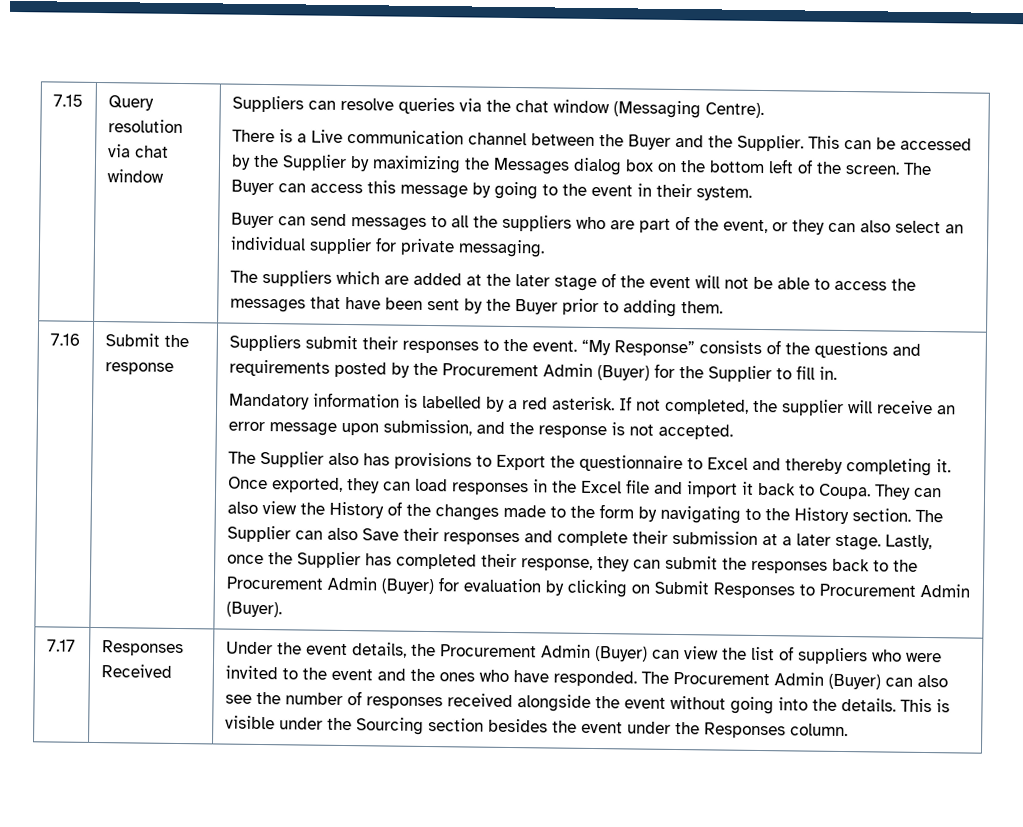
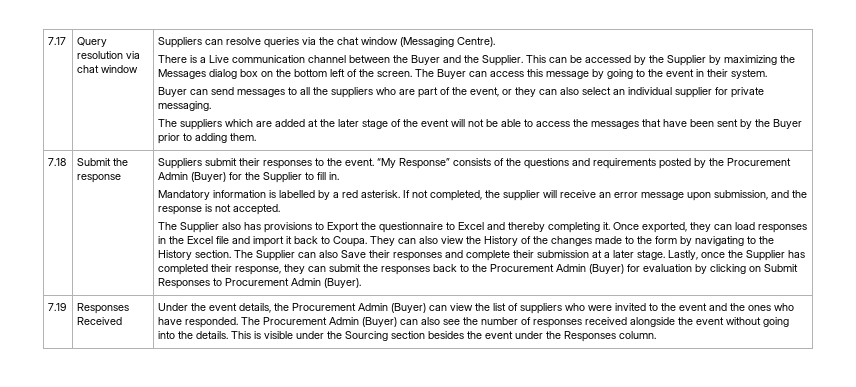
[52,94,83,107] 7.15 -> [48,37,67,45] 7.17
[49,333,80,346] 7.16 -> [48,158,67,166] 7.18
[46,639,76,652] 7.17 -> [48,303,67,311] 7.19

